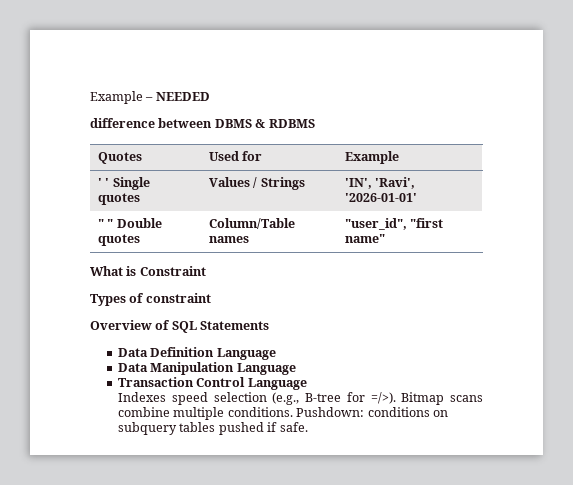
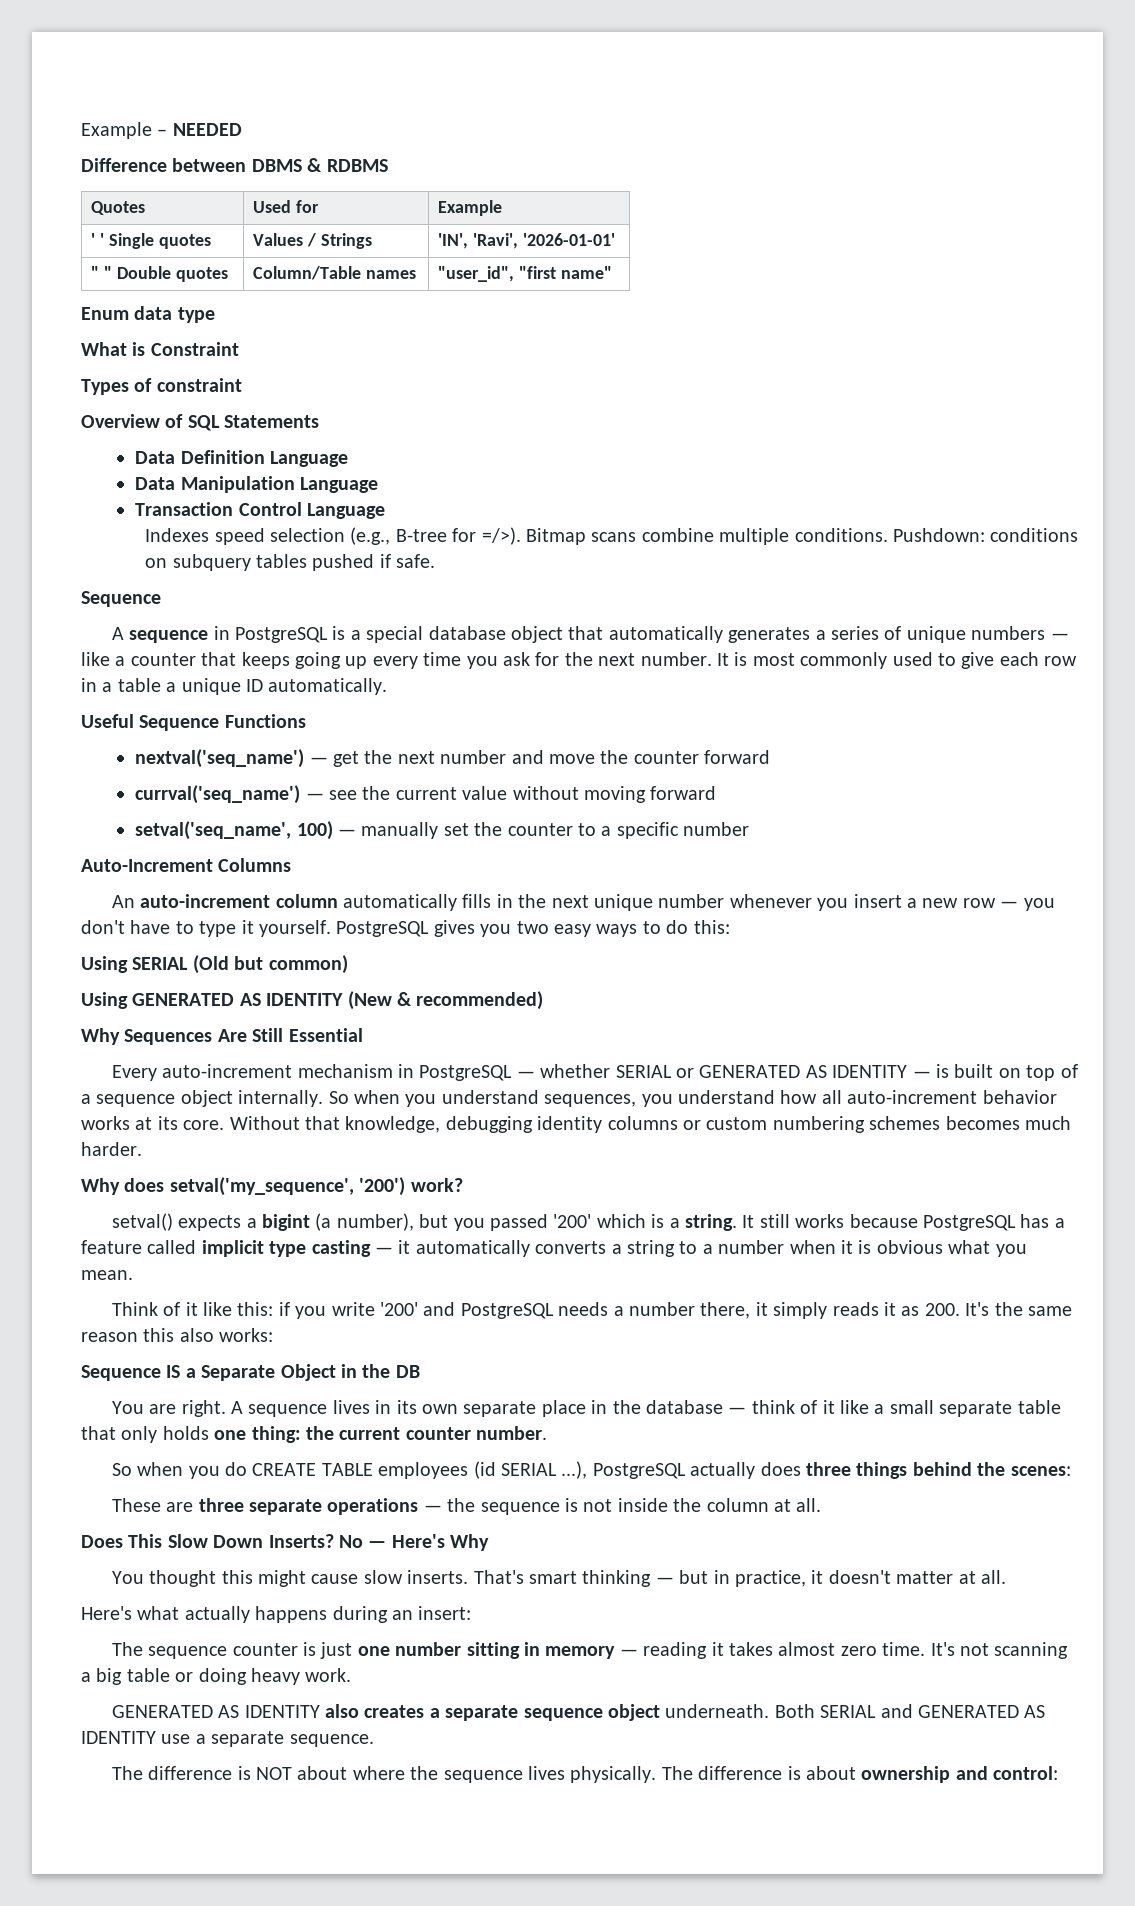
[90,118,155,128] difference -> [81,158,167,172] Difference
(385, 238) none -> [81,306,215,323] // Enum data type
(308, 427) none -> [81,591,161,607] [111,626,1069,643] [81,652,1078,669] [81,678,388,695] [81,714,306,731] [135,749,771,768] [135,785,717,804] [135,821,750,840] [81,858,292,872] [111,894,1055,911] [81,920,730,937] [81,955,348,974] [81,991,544,1010] [81,1028,363,1045] [111,1064,1078,1081] [81,1090,1057,1107] [81,1116,1071,1133] [81,1142,142,1156] [81,1177,463,1196] [111,1213,1065,1231] [81,1240,1027,1257] [81,1270,133,1280] [111,1302,1073,1319] [81,1328,274,1342] [81,1364,420,1381] [111,1400,1061,1417] [81,1426,548,1443] [111,1461,1071,1479] [111,1498,822,1515] [81,1534,490,1551] [111,1570,1007,1587] [81,1606,472,1623] [111,1642,1069,1659] [81,1668,352,1685] [111,1704,1046,1721] [81,1731,374,1747] [111,1766,1059,1783] // Sequence // A sequence in PostgreSQL is a special database object that automatically generates a series of unique numbers — like a counter that keeps going up every time you ask for the next number. It is most commonly used to give each row in a table a unique ID automatically. // Useful Sequence Functions // nextval('seq_name') — get the next number and move the counter forward // currval('seq_name') — see the current value without moving forward // setval('seq_name', 100) — manually set the counter to a specific number // Auto-Increment Columns // An auto-increment column automatically fills in the next unique number whenever you insert a new row — you don't have to type it yourself. PostgreSQL gives you two easy ways to do this: // Using SERIAL (Old but common) // Using GENERATED AS IDENTITY (New & recommended) // Why Sequences Are Still Essential // Every auto-increment mechanism in PostgreSQL — whether SERIAL or GENERATED AS IDENTITY — is built on top of a sequence object internally. So when you understand sequences, you understand how all auto-increment behavior works at its core. Without that knowledge, debugging identity columns or custom numbering schemes becomes much harder. // Why does setval('my_sequence', '200') work? // setval() expects a bigint (a number), but you passed '200' which is a string. It still works because PostgreSQL has a feature called implicit type casting — it automatically converts a string to a number when it is obvious what you mean. // Think of it like this: if you write '200' and PostgreSQL needs a number there, it simply reads it as 200. It's the same reason this also works: // Sequence IS a Separate Object in the DB // You are right. A sequence lives in its own separate place in the database — think of it like a small separate table that only holds one thing: the current counter number. // So when you do CREATE TABLE employees (id SERIAL ...), PostgreSQL actually does three things behind the scenes: // These are three separate operations — the sequence is not inside the column at all. // Does This Slow Down Inserts? No — Here's Why // You thought this might cause slow inserts. That's smart thinking — but in practice, it doesn't matter at all. // Here's what actually happens during an insert: // The sequence counter is just one number sitting in memory — reading it takes almost zero time. It's not scanning a big table or doing heavy work. // GENERATED AS IDENTITY also creates a separate sequence object underneath. Both SERIAL and GENERATED AS IDENTITY use a separate sequence. // The difference is NOT about where the sequence lives physically. The difference is about ownership and control:

